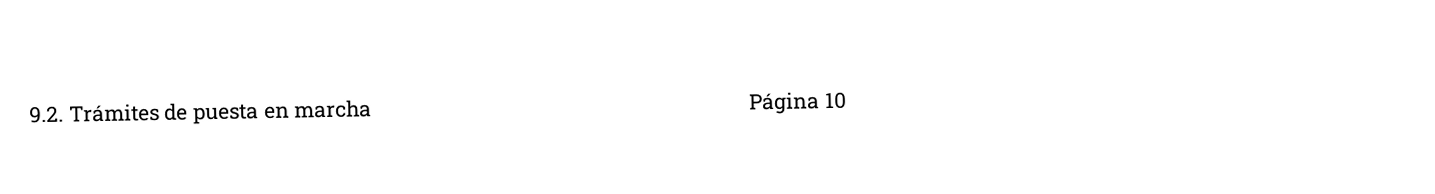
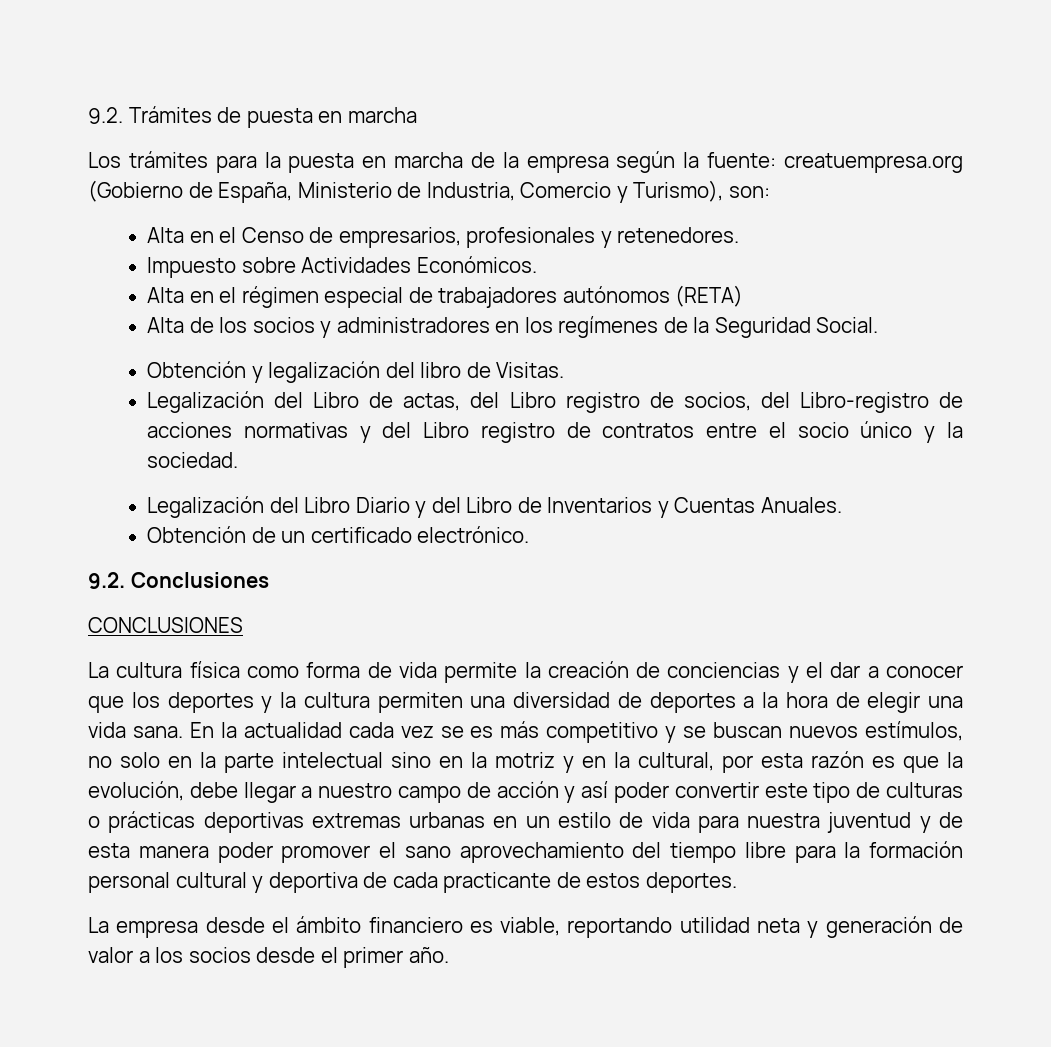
[748,91,847,115] Página 10 -> [88,151,963,173] [88,180,770,203] [147,227,740,248] [147,256,537,278] [147,285,744,308] [147,316,879,338] [147,361,565,383] [147,391,963,413] [147,421,964,443] [147,452,239,468] [147,496,842,518] [147,526,530,543] [88,572,269,589] [88,617,243,633] [88,661,963,683] [88,692,963,713] [88,721,963,743] [88,751,963,773] [88,781,963,803] [88,811,964,833] [88,841,963,863] [88,872,737,893] [88,916,963,938] [88,947,449,968] Los trámites para la puesta en marcha de la empresa según la fuente: creatuempresa.org (Gobierno de España, Ministerio de Industria, Comercio y Turismo), son: // Alta en el Censo de empresarios, profesionales y retenedores. // Impuesto sobre Actividades Económicos. // Alta en el régimen especial de trabajadores autónomos (RETA) // Alta de los socios y administradores en los regímenes de la Seguridad Social. // Obtención y legalización del libro de Visitas. // Legalización del Libro de actas, del Libro registro de socios, del Libro-registro de acciones normativas y del Libro registro de contratos entre el socio único y la sociedad. // Legalización del Libro Diario y del Libro de Inventarios y Cuentas Anuales. // Obtención de un certificado electrónico. // 9.2. Conclusiones // CONCLUSIONES // La cultura física como forma de vida permite la creación de conciencias y el dar a conocer que los deportes y la cultura permiten una diversidad de deportes a la hora de elegir una vida sana. En la actualidad cada vez se es más competitivo y se buscan nuevos estímulos, no solo en la parte intelectual sino en la motriz y en la cultural, por esta razón es que la evolución, debe llegar a nuestro campo de acción y así poder convertir este tipo de culturas o prácticas deportivas extremas urbanas en un estilo de vida para nuestra juventud y de esta manera poder promover el sano aprovechamiento del tiempo libre para la formación personal cultural y deportiva de cada practicante de estos deportes. // La empresa desde el ámbito financiero es viable, reportando utilidad neta y generación de valor a los socios desde el primer año.

